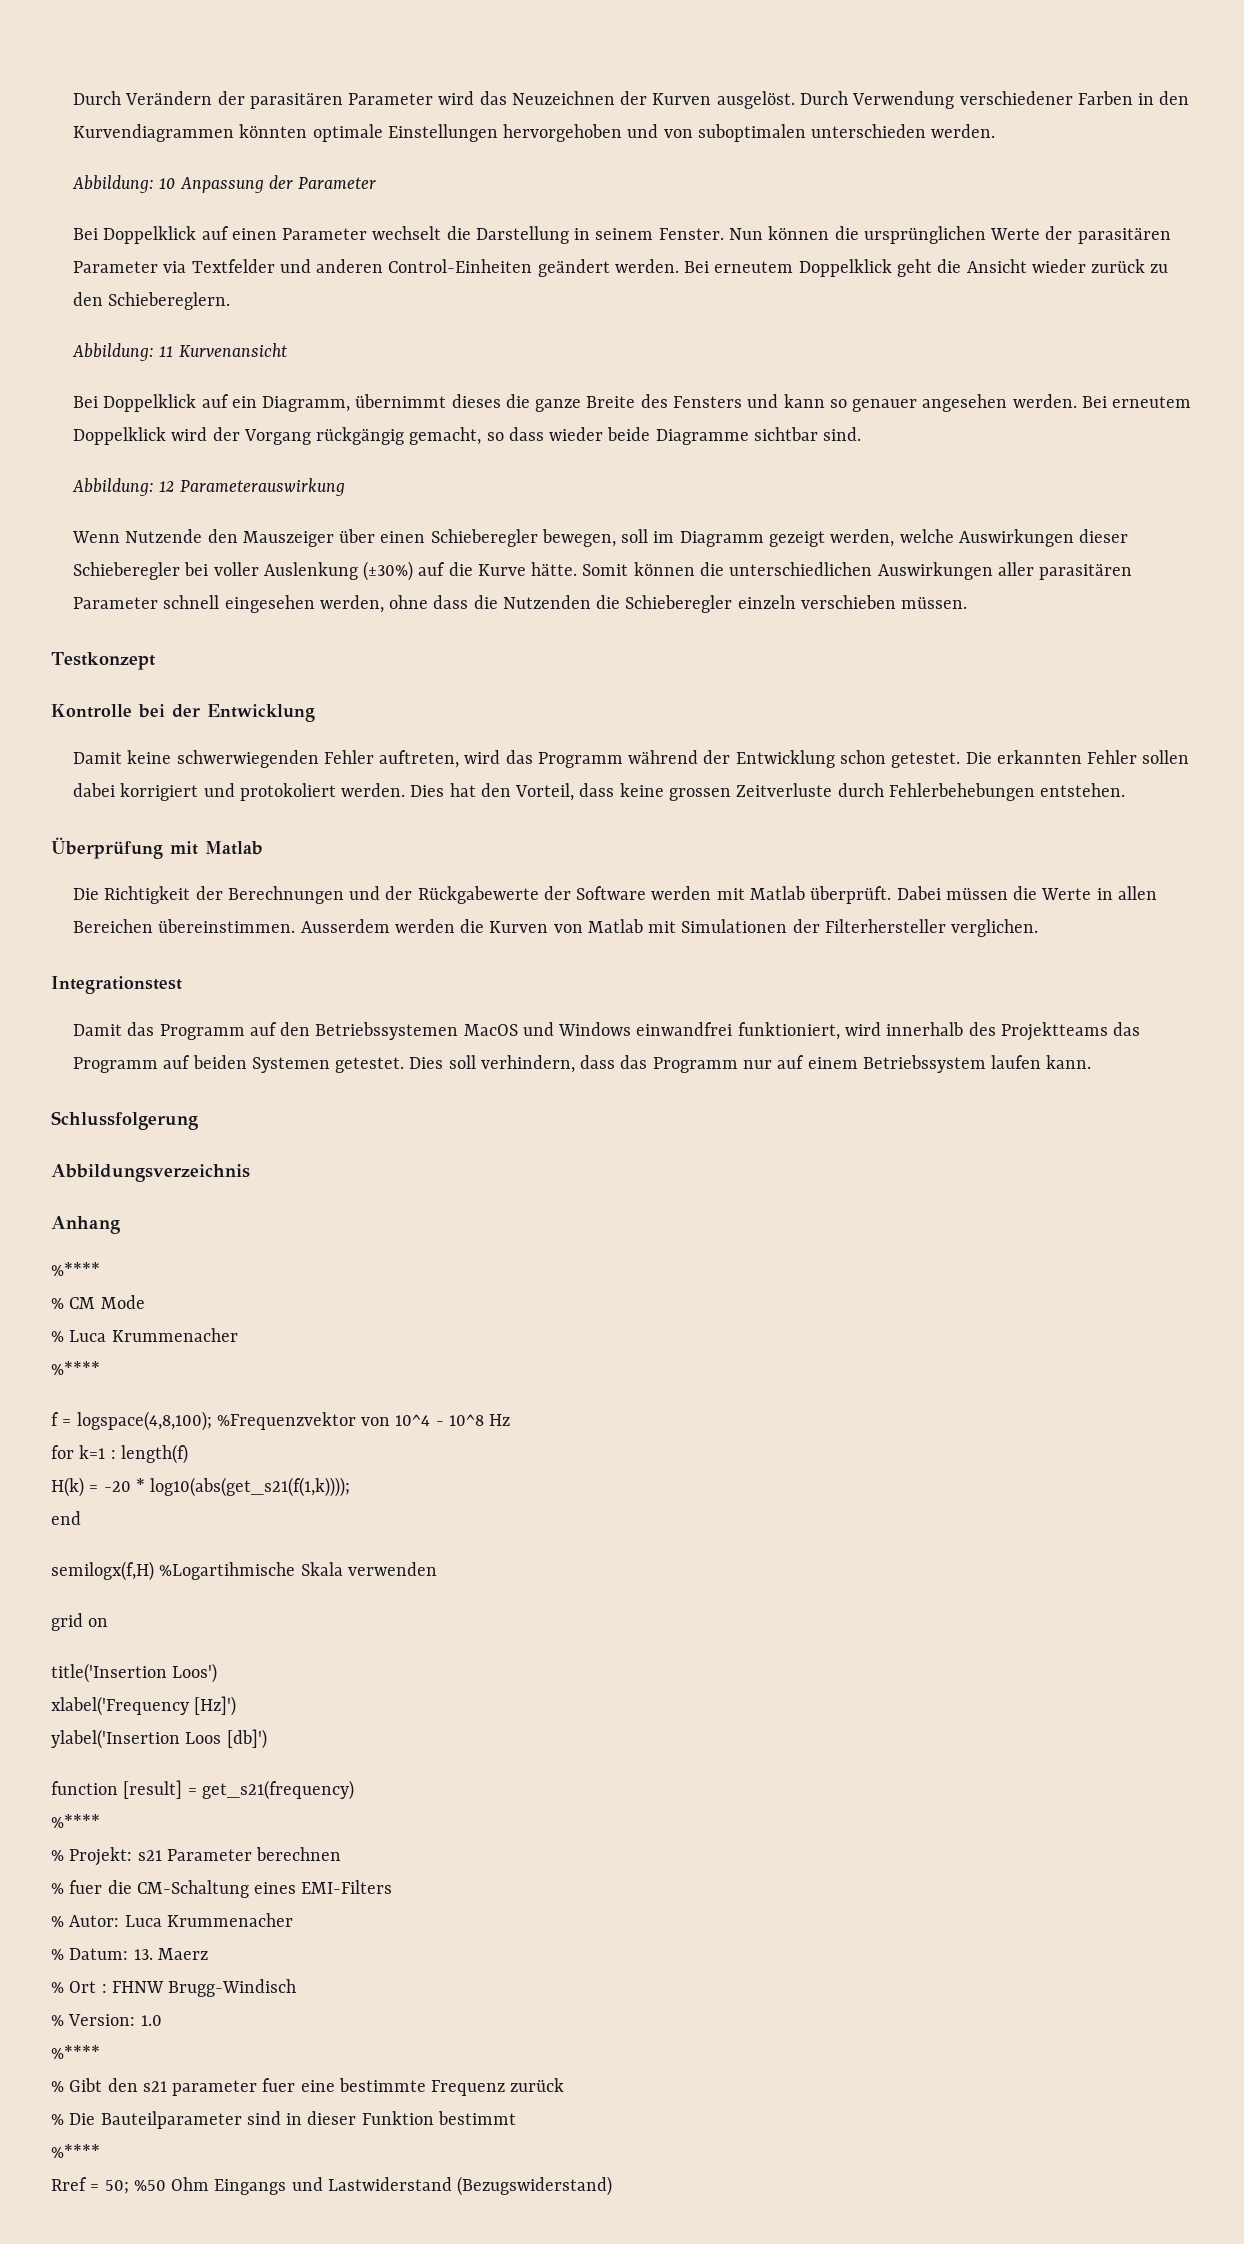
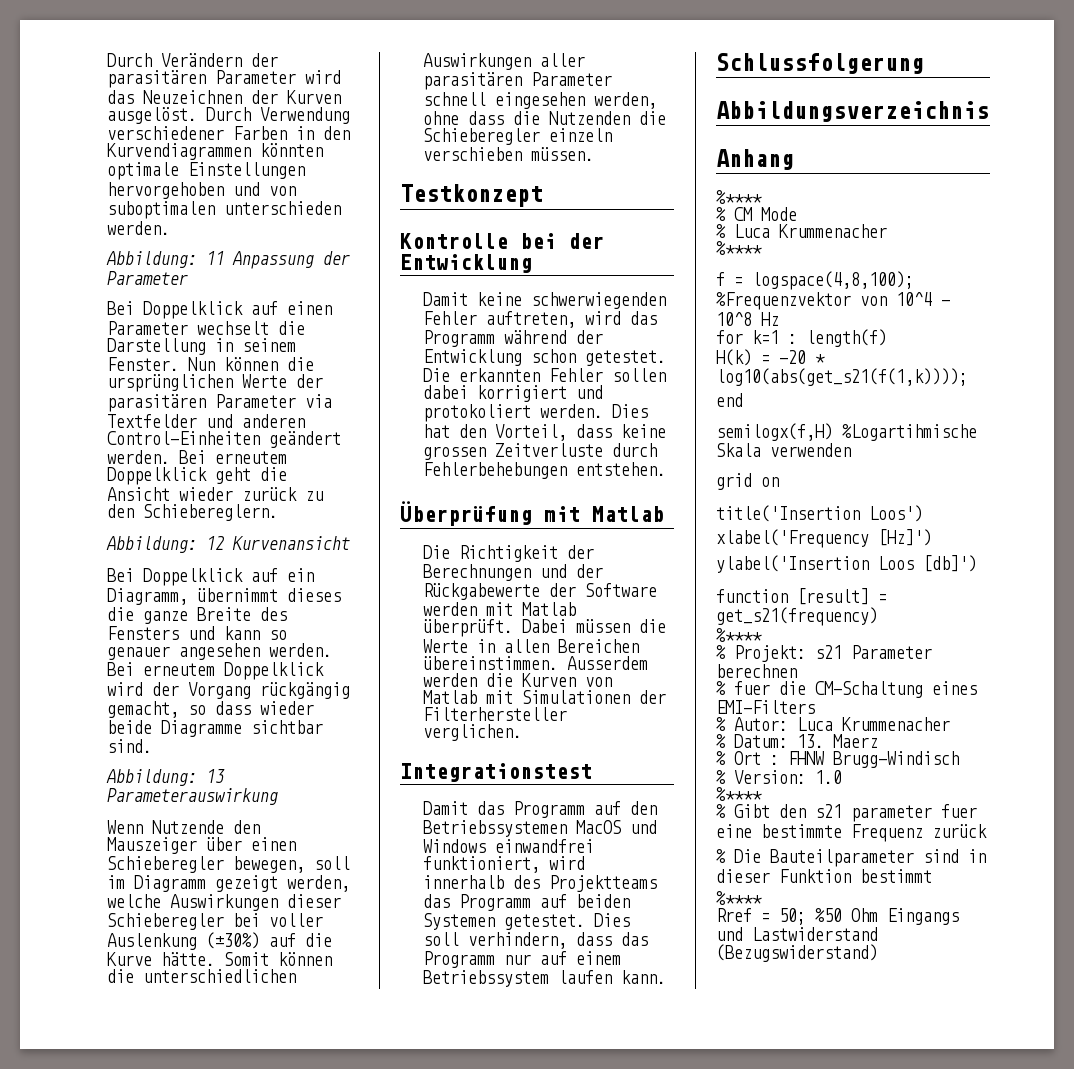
[159,178,176,189] 10 -> [205,251,224,265] 11
[159,346,174,357] 11 -> [205,536,224,550] 12
[159,481,175,492] 12 -> [205,769,225,783] 13

